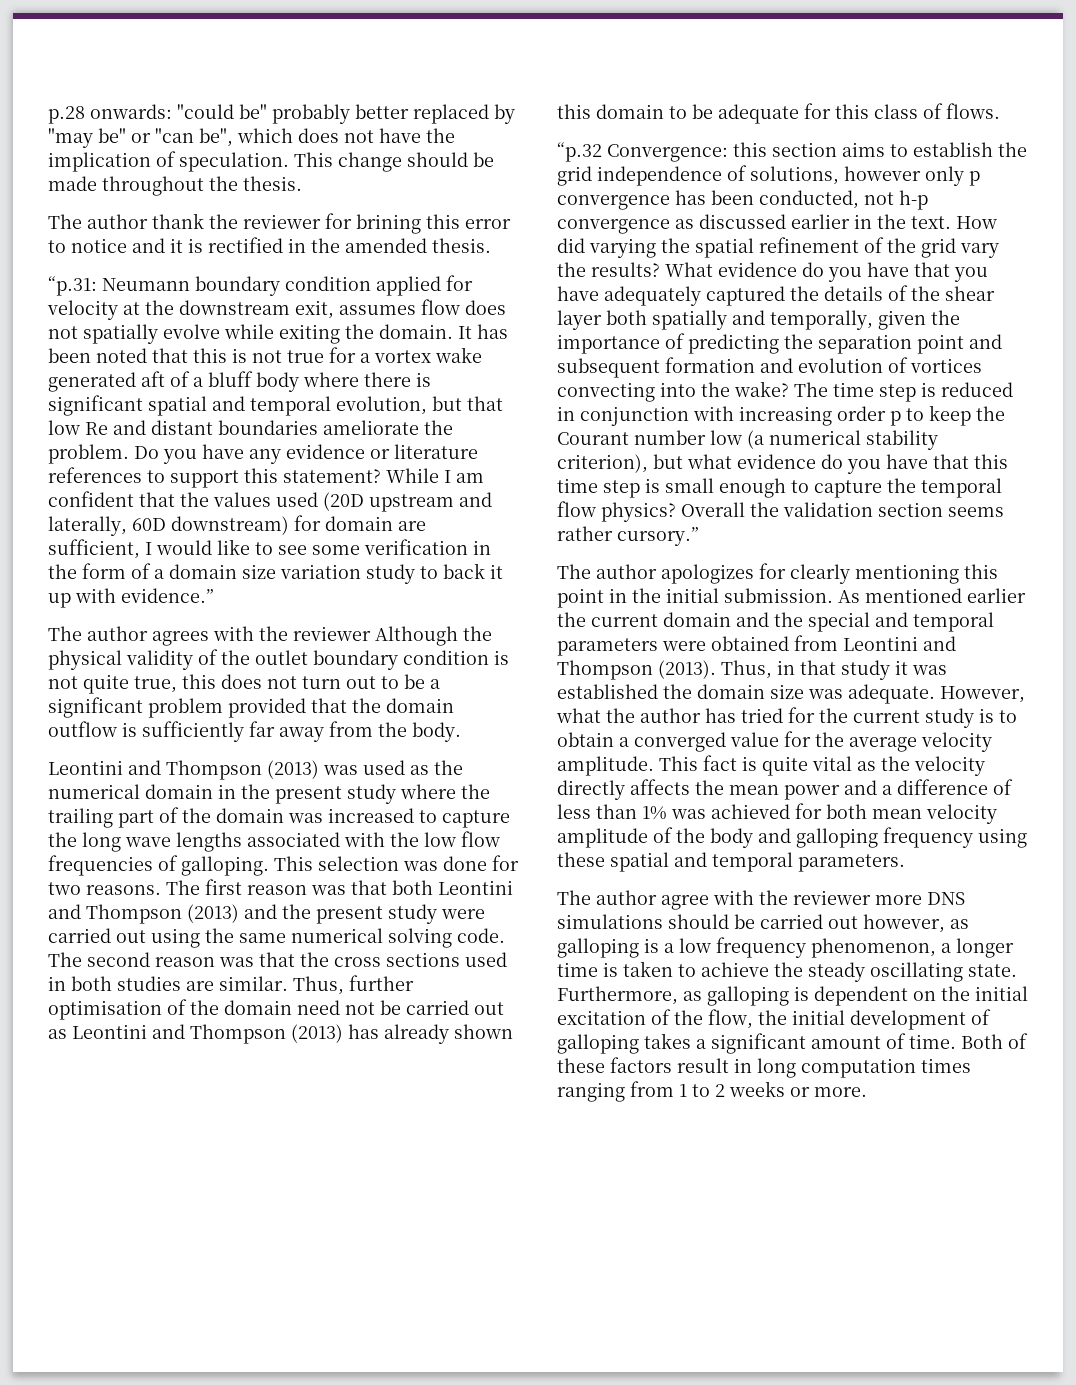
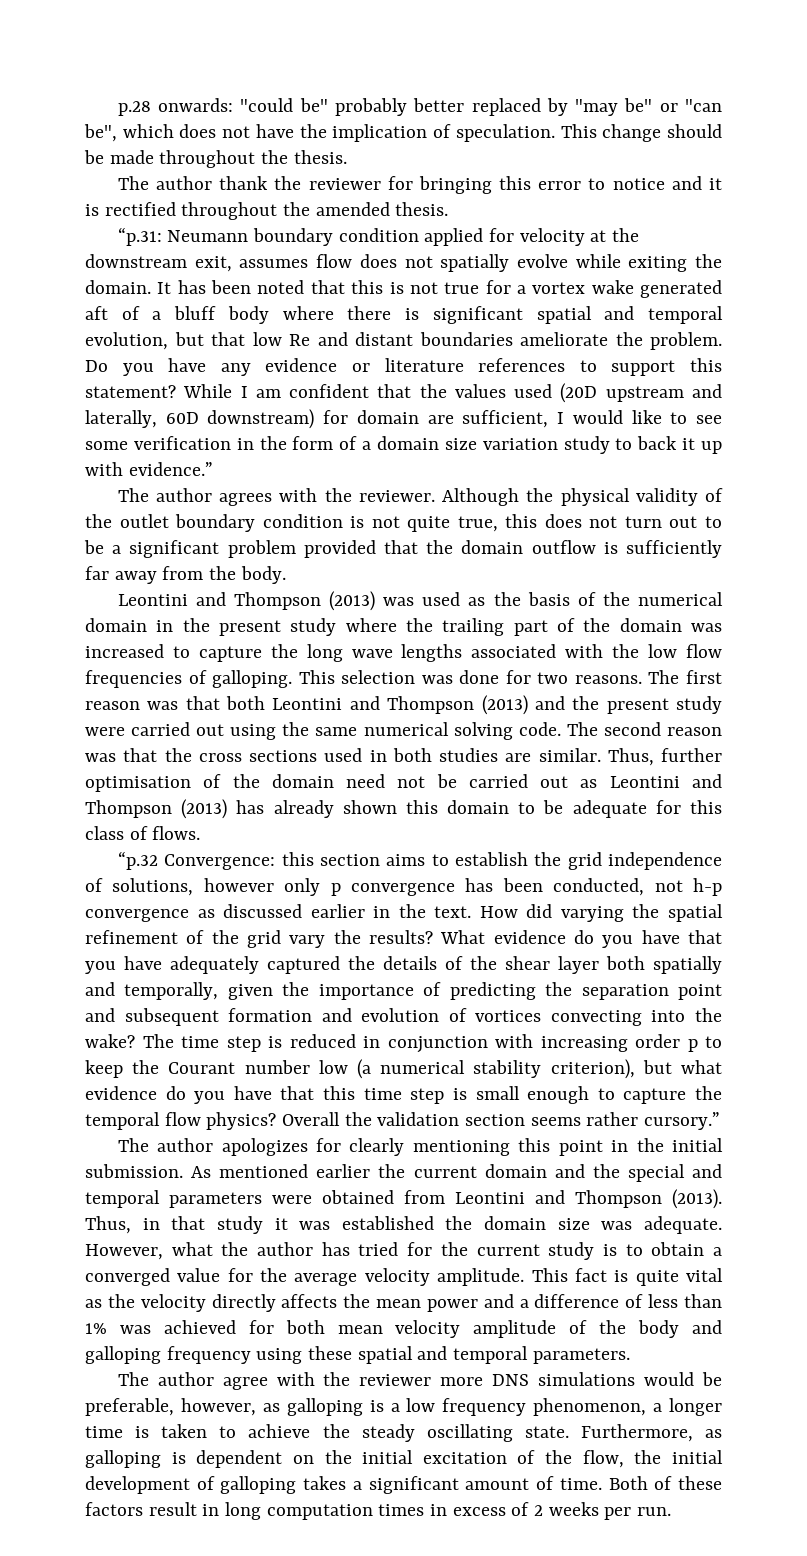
[356,214,421,234] brining -> [418,176,492,194] bringing
[288,238,306,253] in -> [181,202,278,220] throughout
[293,626,371,641] reviewer -> [358,490,435,502] reviewer.
(463, 767) none -> [527,592,630,606] basis of the
[668,914,858,929] should be carried out -> [644,1372,722,1386] [85,1398,174,1416] would be preferable,
[557,1081,867,1102] ranging from 1 to 2 weeks or more. -> [430,1502,672,1520] in excess of 2 weeks per run.

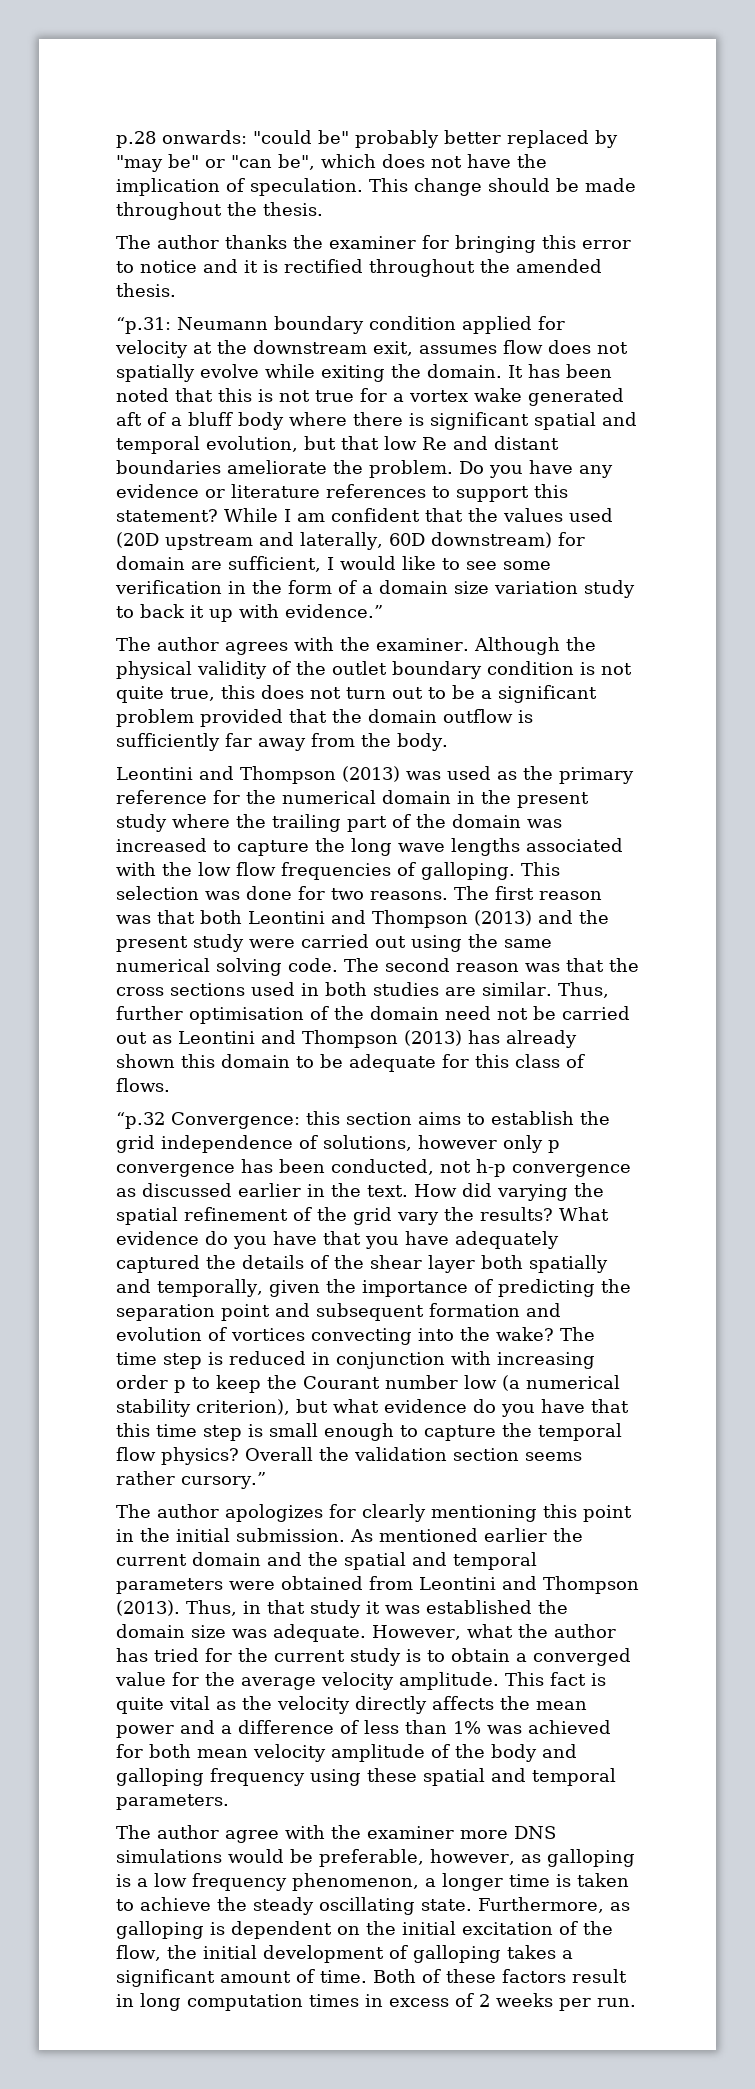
[219,176,381,190] thank the reviewer -> [225,235,416,249] thanks the examiner
[358,490,435,502] reviewer. -> [376,638,469,651] examiner.
[527,592,596,606] basis of -> [559,767,634,784] [116,790,240,804] primary reference for
[627,1164,685,1182] special -> [344,1552,406,1570] spatial
[359,1374,432,1386] reviewer -> [367,1826,454,1839] examiner

